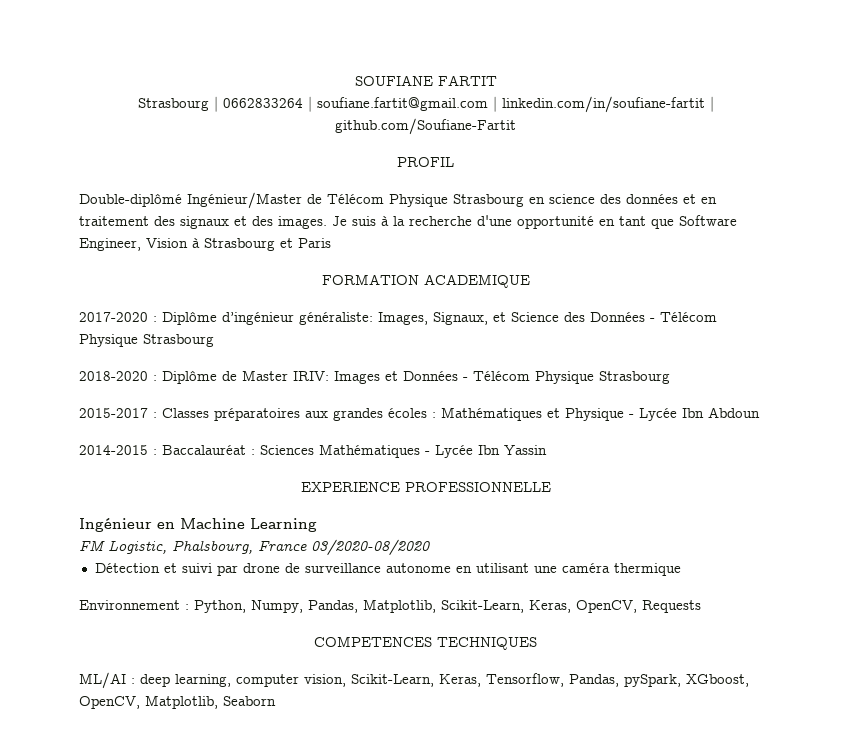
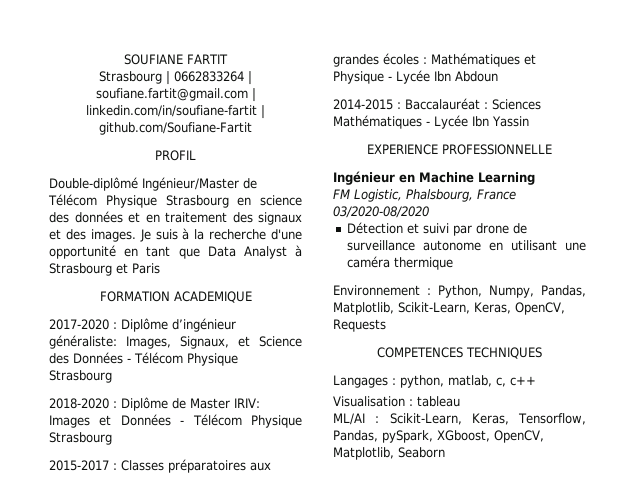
[679,215,737,226] [79,238,188,251] Software Engineer, Vision -> [207,246,287,259] Data Analyst
[79,672,346,689] ML/AI : deep learning, computer vision, -> [333,375,536,388] [333,396,460,407] [333,413,380,425] Langages : python, matlab, c, c++ // Visualisation : tableau // ML/AI :

